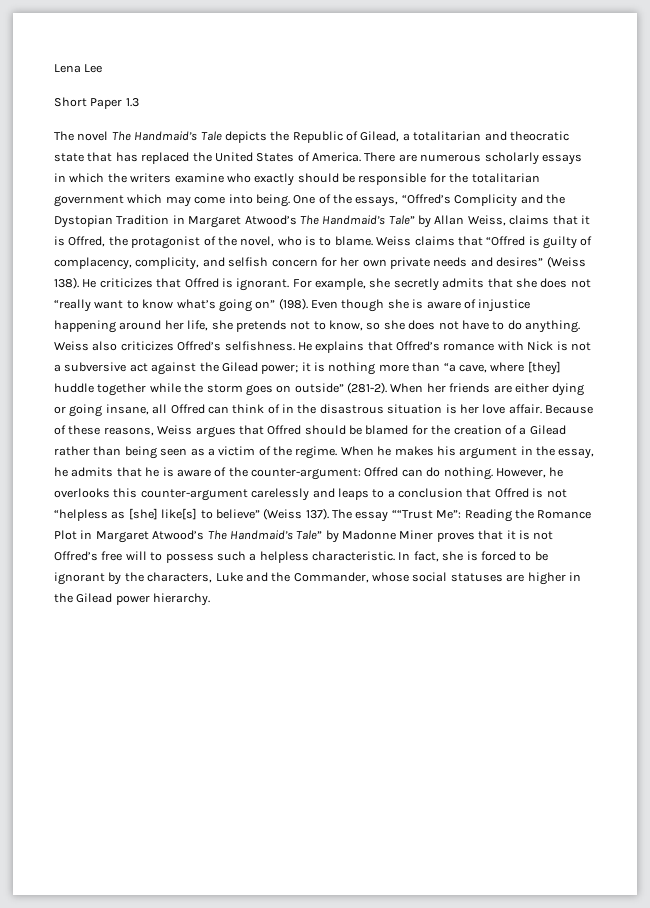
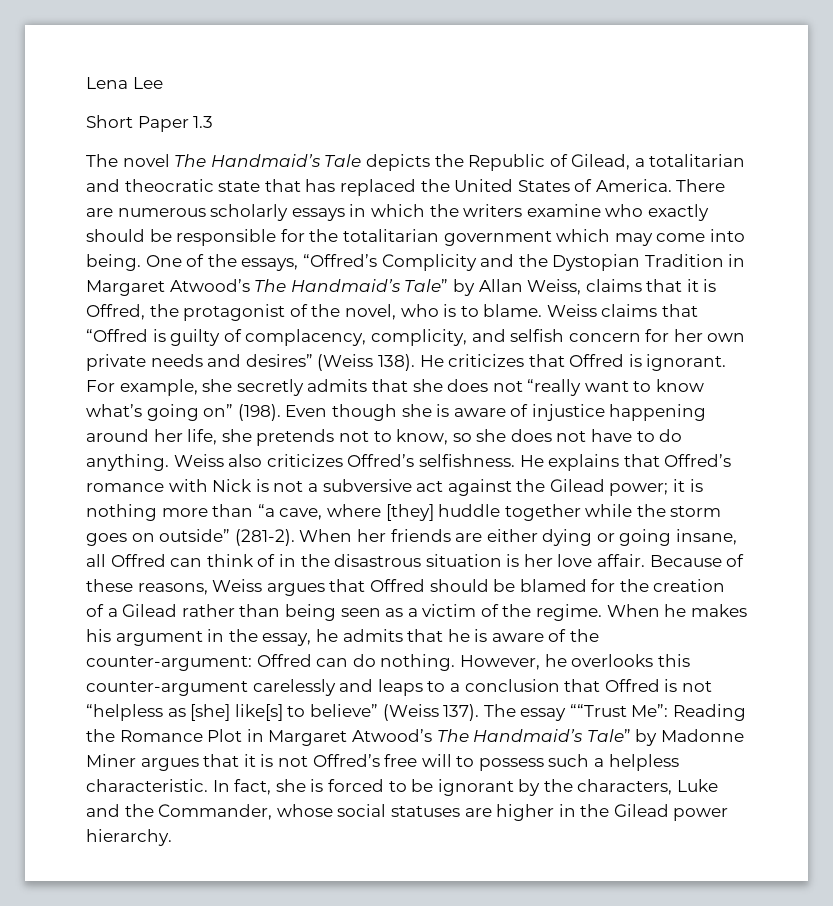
[436,532,475,542] proves -> [140,758,199,771] argues

